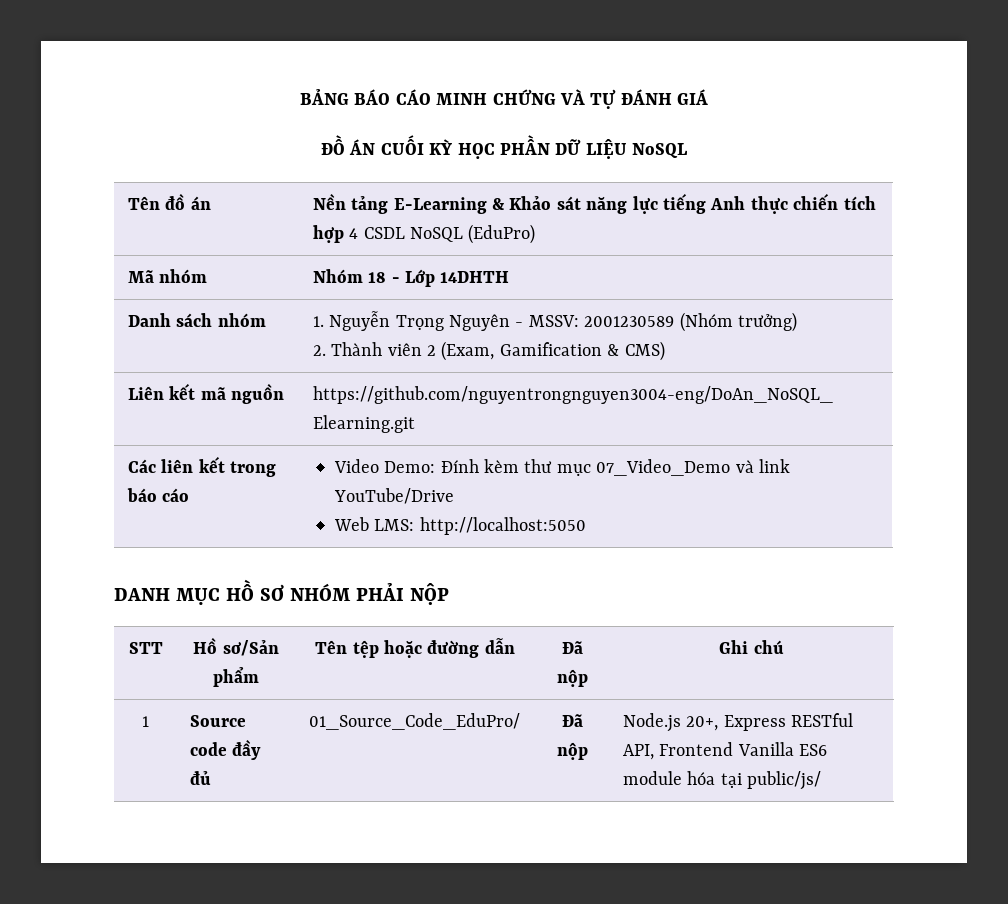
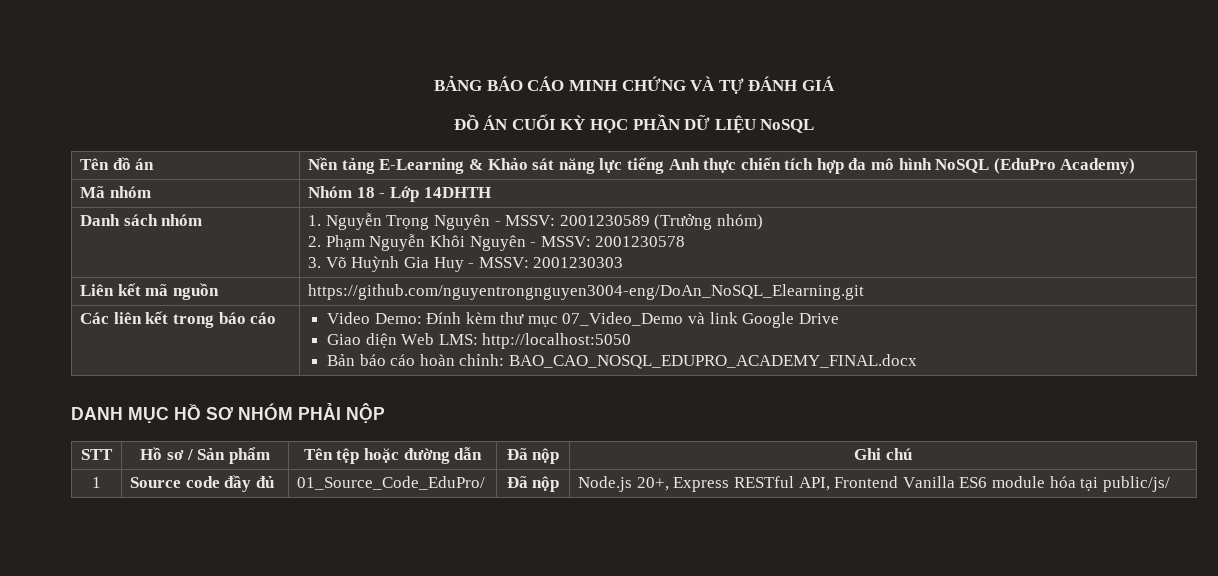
[349,224,536,244] 4 CSDL NoSQL (EduPro) -> [848,158,1136,174] đa mô hình NoSQL (EduPro Academy)
[679,312,797,332] (Nhóm trưởng) -> [654,214,763,230] (Trưởng nhóm)
[331,341,665,361] Thành viên 2 (Exam, Gamification & CMS) -> [325,234,686,251] [308,256,624,272] Phạm Nguyễn Khôi Nguyên - MSSV: 2001230578 // 3. Võ Huỳnh Gia Huy - MSSV: 2001230303
[333,488,454,504] YouTube/Drive // -> [742,312,839,328] [326,333,397,348] Google Drive // Giao diện
(586, 526) none -> [326,354,917,369] // Bản báo cáo hoàn chỉnh: BAO_CAO_NOSQL_EDUPRO_ACADEMY_FINAL.docx
[222,640,279,656] sơ/Sản -> [166,448,226,460] sơ / Sản

